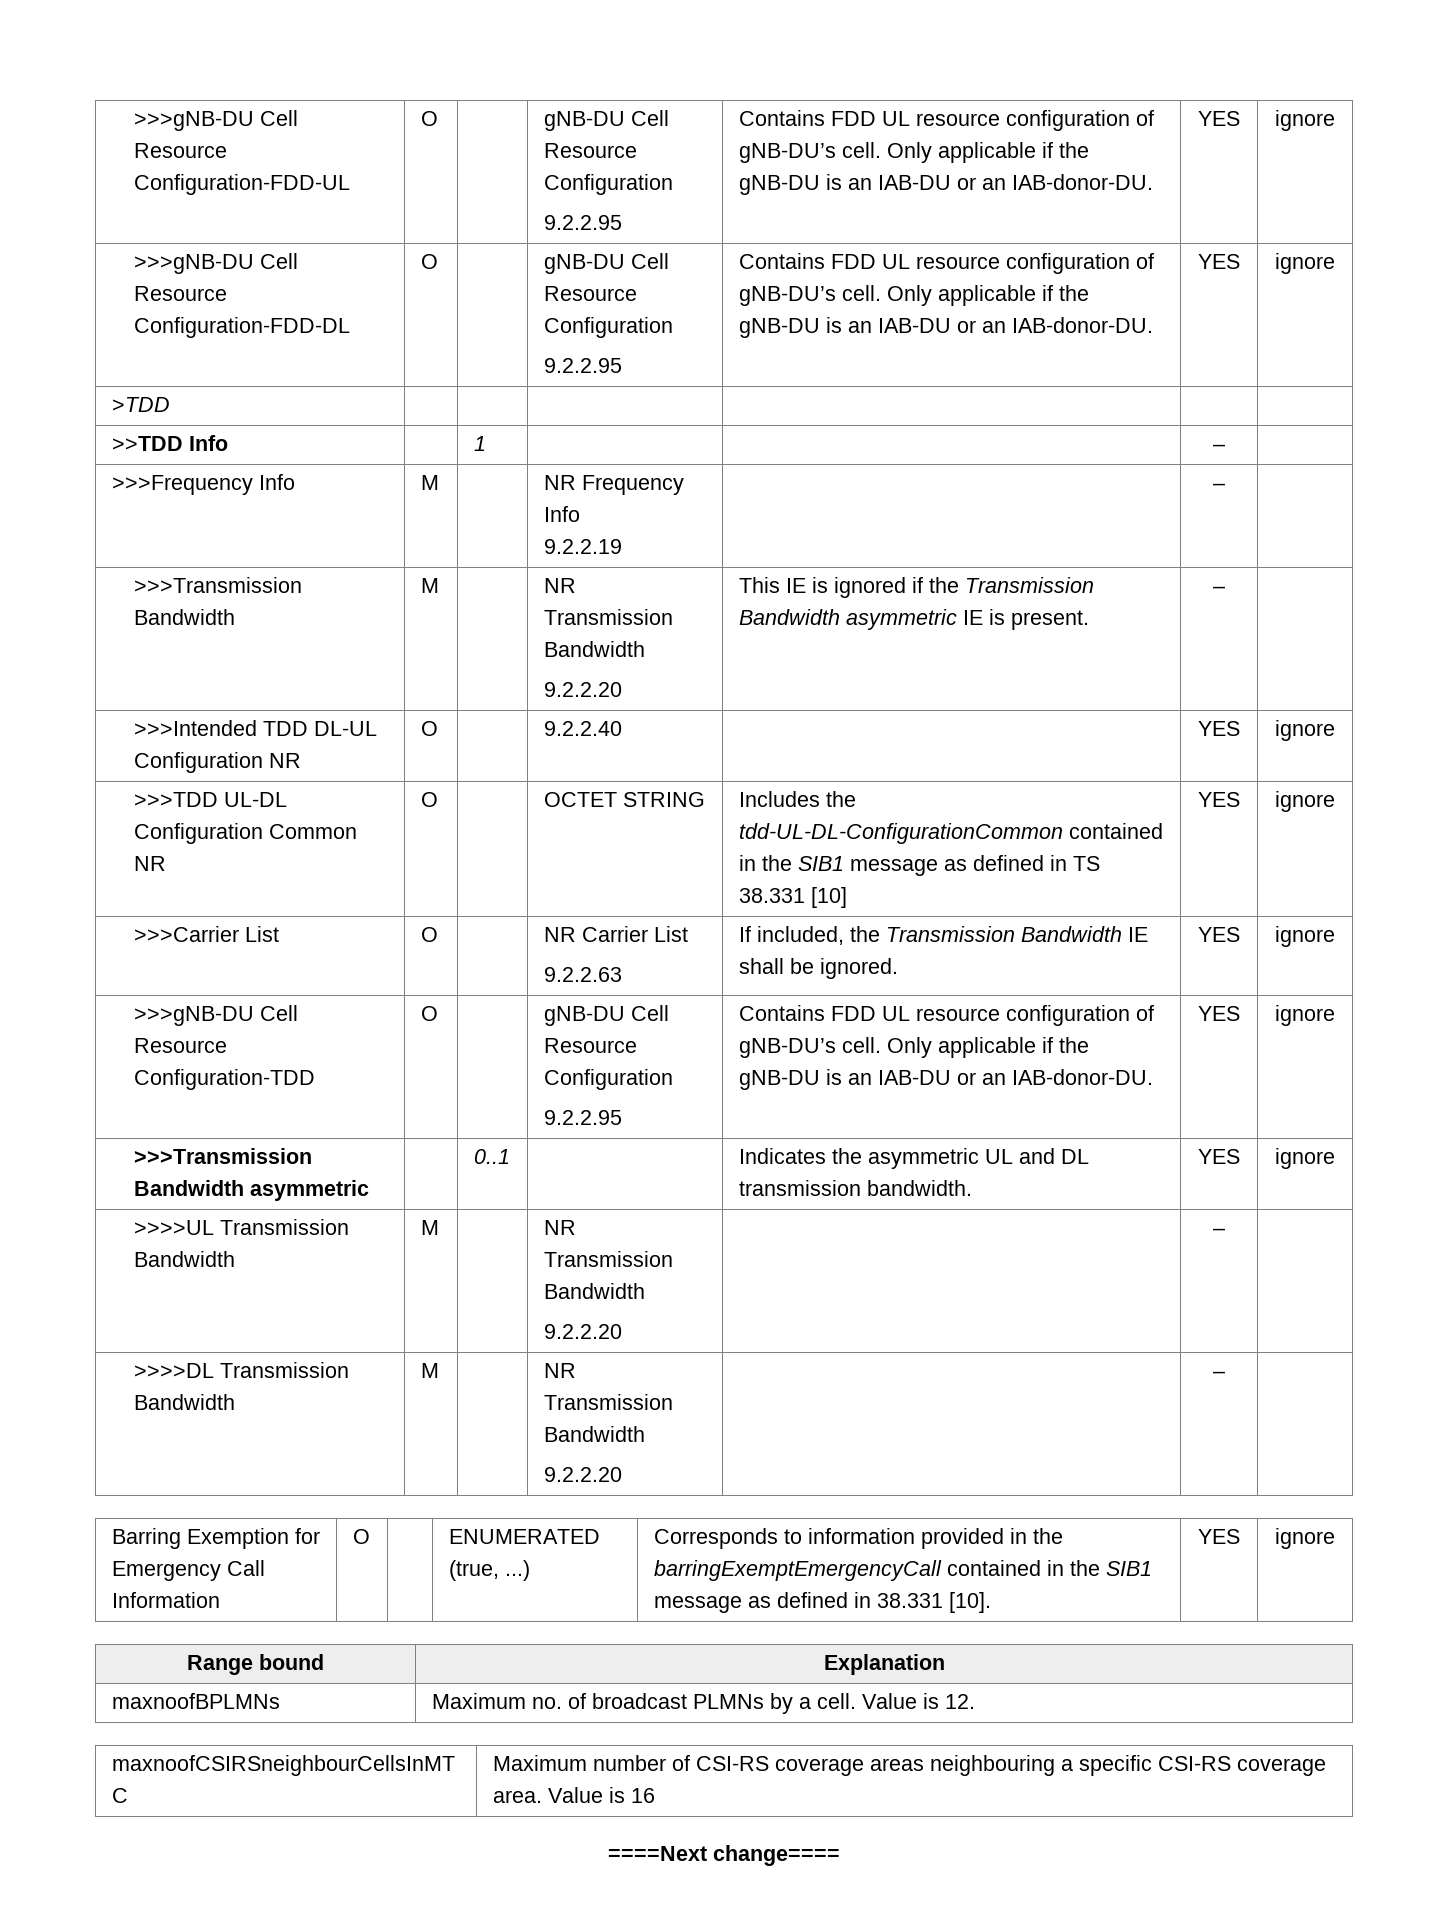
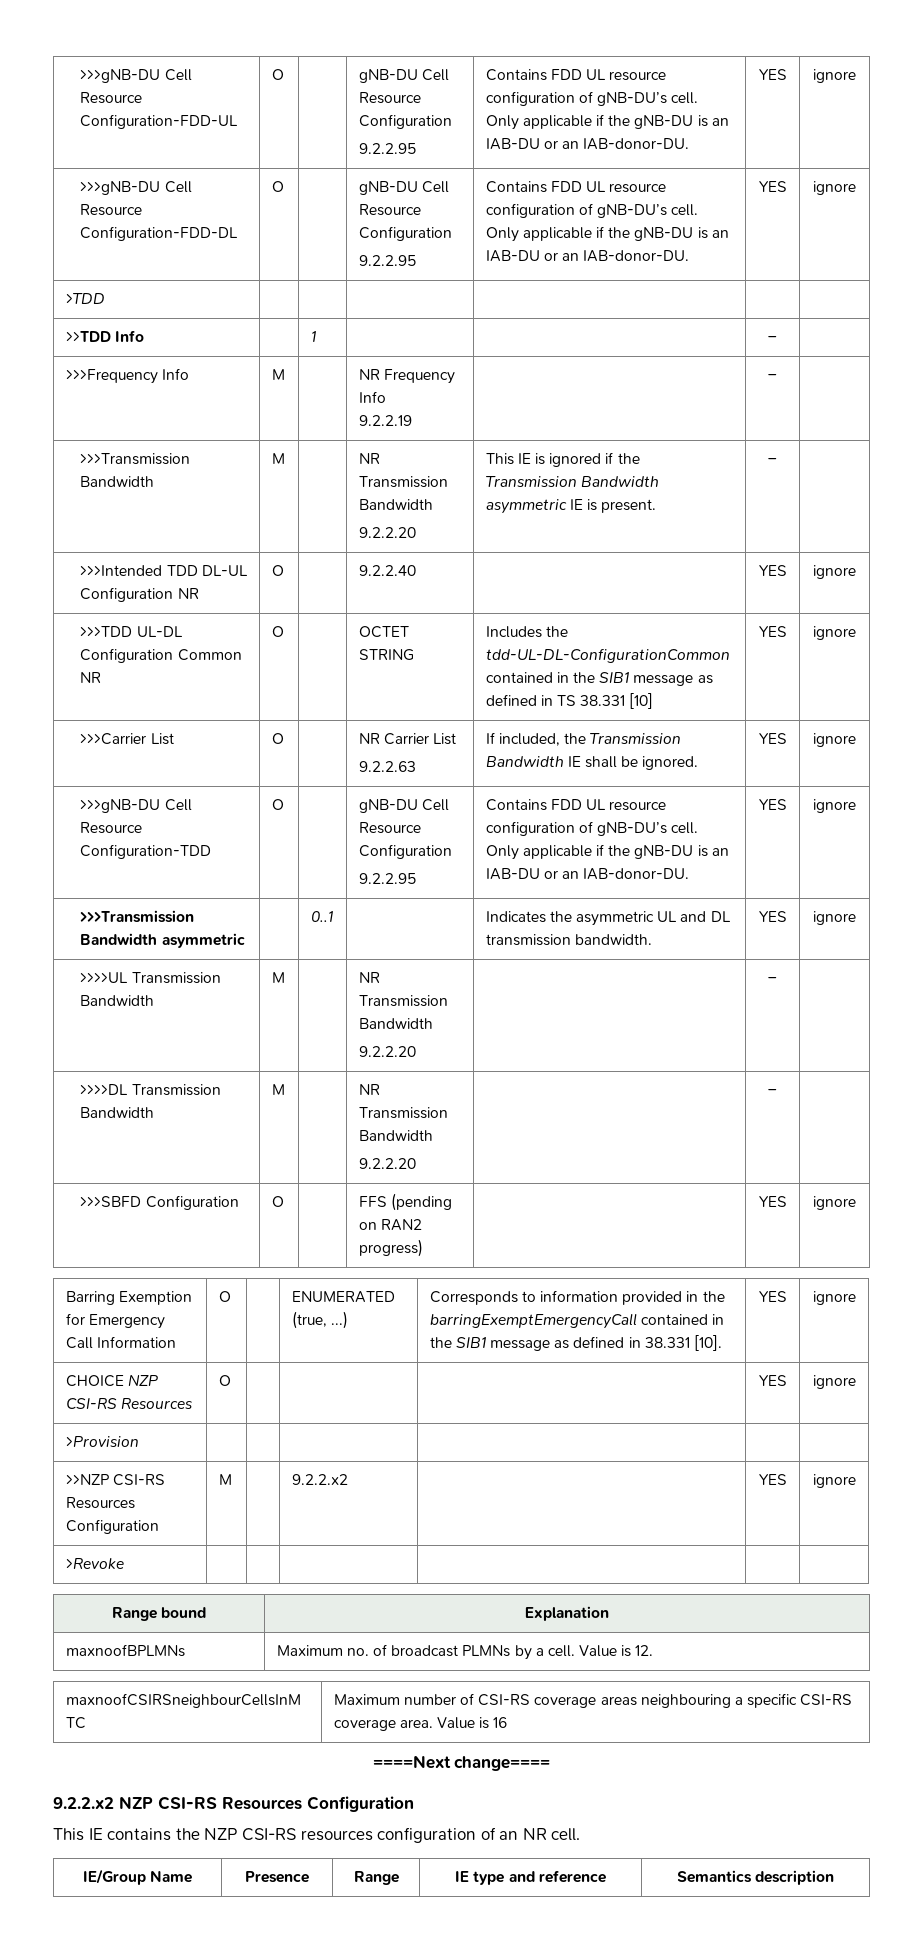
(1225, 1374) none -> [80,1195,239,1210] [271,1196,284,1207] [358,1193,452,1211] [358,1219,422,1231] [358,1239,423,1257] [758,1196,787,1207] [813,1196,856,1210] // >>>SBFD Configuration | O | | FFS (pending on RAN2 progress) | | YES | ignore
(1335, 1538) none -> [65,1374,158,1387] [65,1398,193,1409] [218,1375,231,1386] [758,1375,787,1386] [812,1375,856,1389] [65,1436,139,1447] [65,1474,165,1486] [65,1497,135,1509] [65,1519,159,1534] [218,1474,232,1485] [291,1474,348,1485] [758,1474,787,1485] [812,1474,856,1488] [65,1558,124,1569] // CHOICE NZP CSI-RS Resources | O | | | | YES | ignore // >Provision | | | | | | // >>NZP CSI-RS Resources Configuration | M | | 9.2.2.x2 | | YES | ignore // >Revoke | | | | | |
(840, 1855) none -> [53,1796,414,1812] [53,1827,581,1843] [82,1869,193,1885] [245,1871,309,1883] [353,1871,399,1885] [455,1870,606,1885] [676,1870,835,1885] // 9.2.2.x2 NZP CSI-RS Resources Configuration // This IE contains the NZP CSI-RS resources configuration of an NR cell. // IE/Group Name | Presence | Range | IE type and reference | Semantics description

